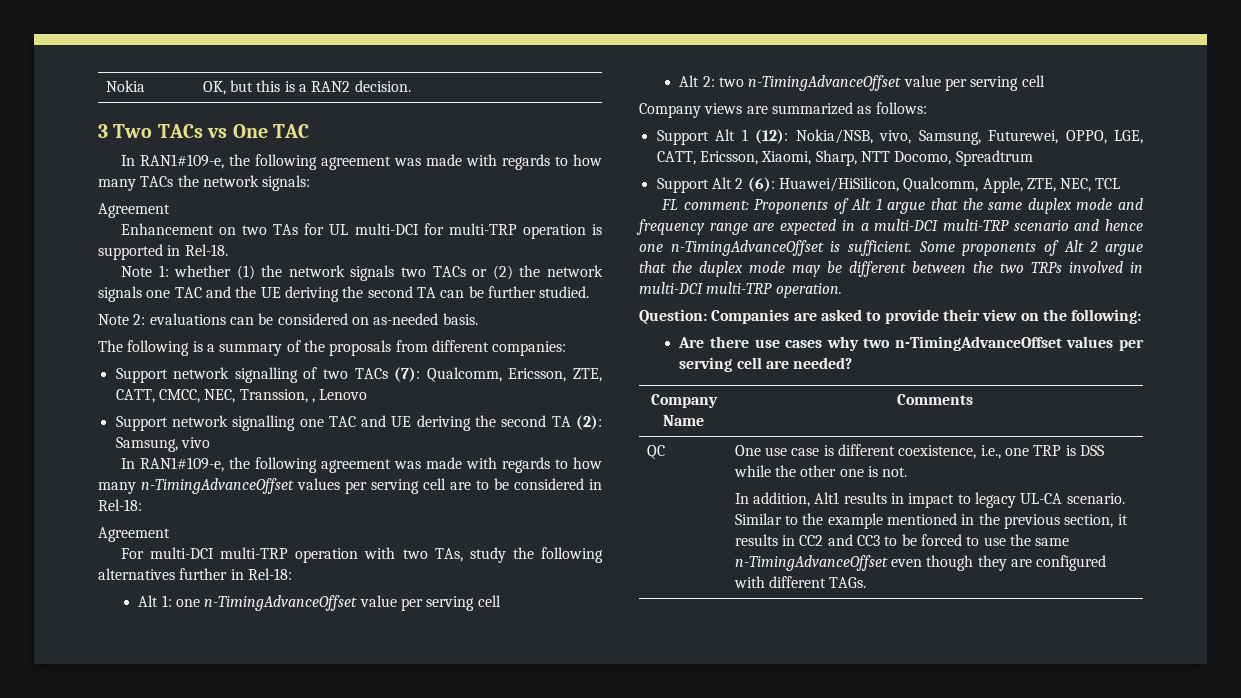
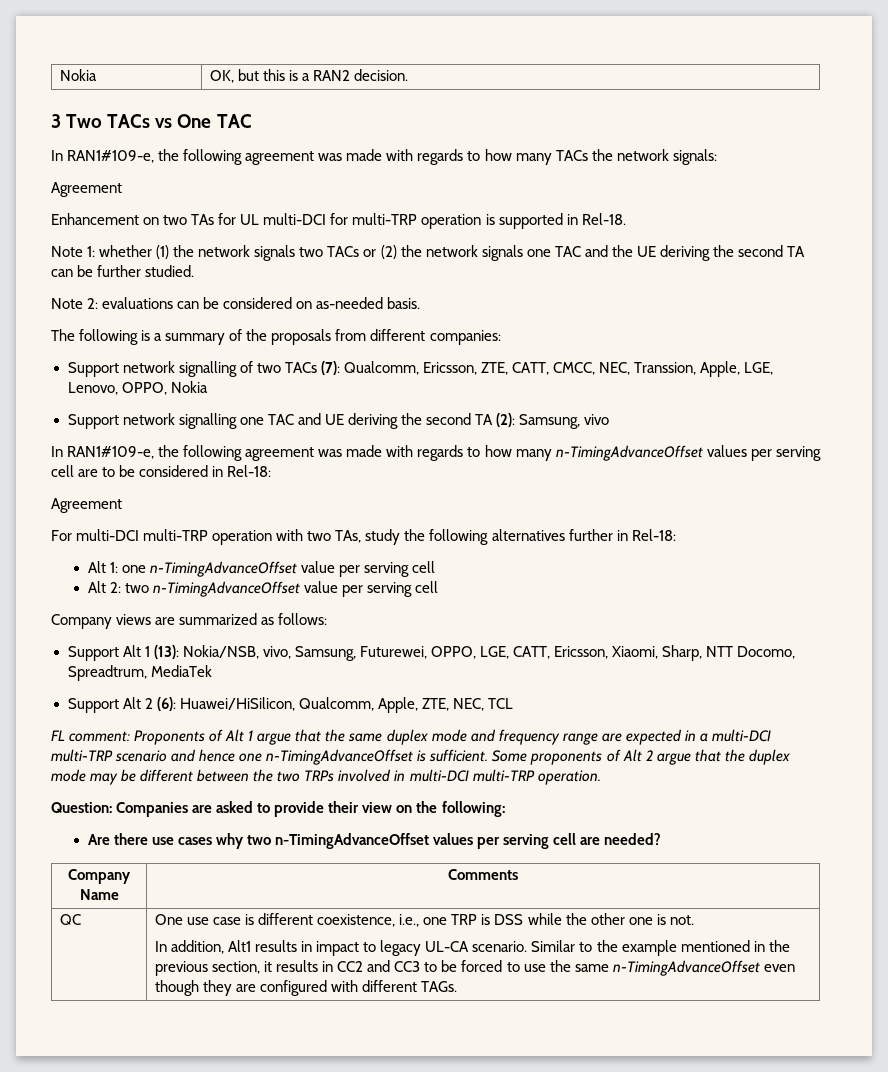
[311,389,368,403] , Lenovo -> [700,361,774,377] [67,381,208,395] Apple, LGE, Lenovo, OPPO, Nokia
[755,129,789,144] (12): -> [153,645,179,659] (13):
[955,150,1033,166] Spreadtrum -> [67,665,212,681] Spreadtrum, MediaTek

